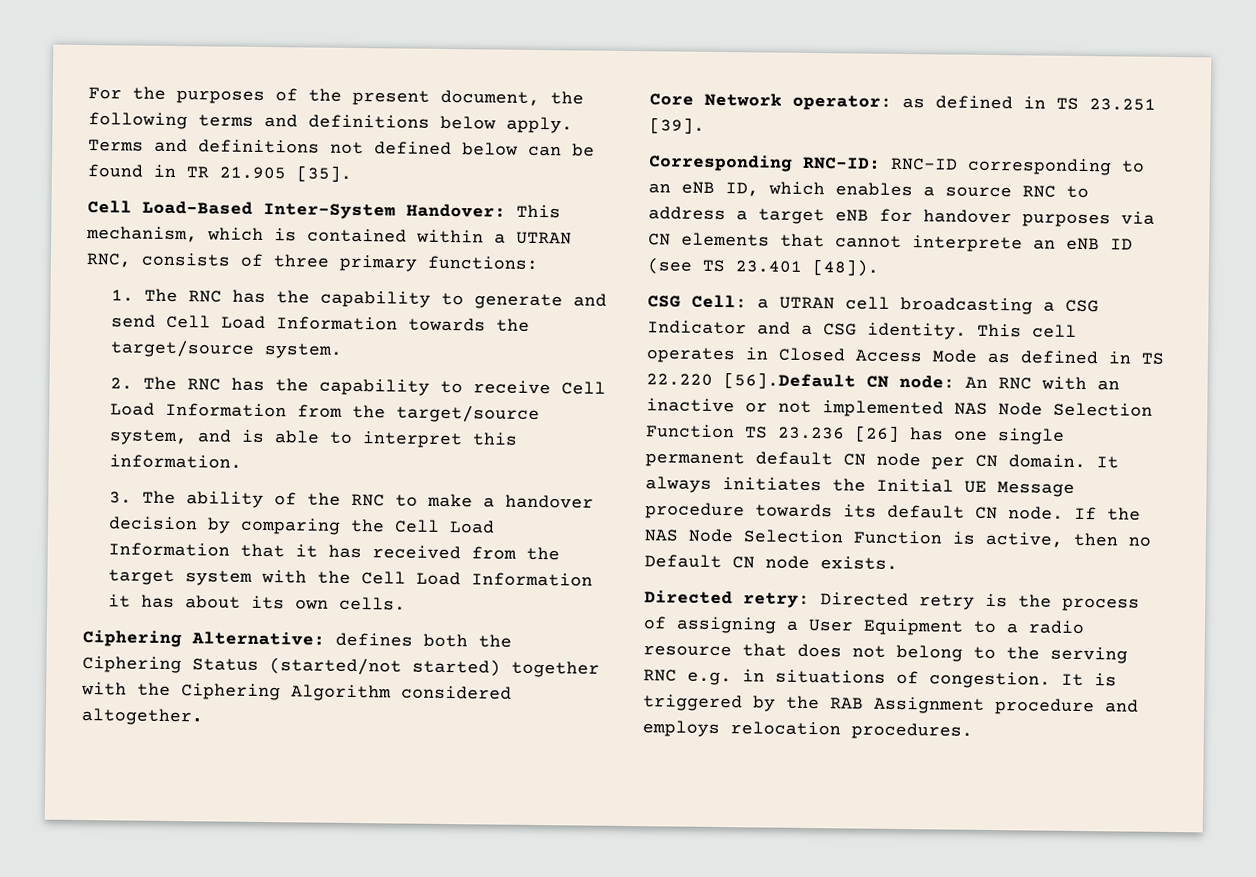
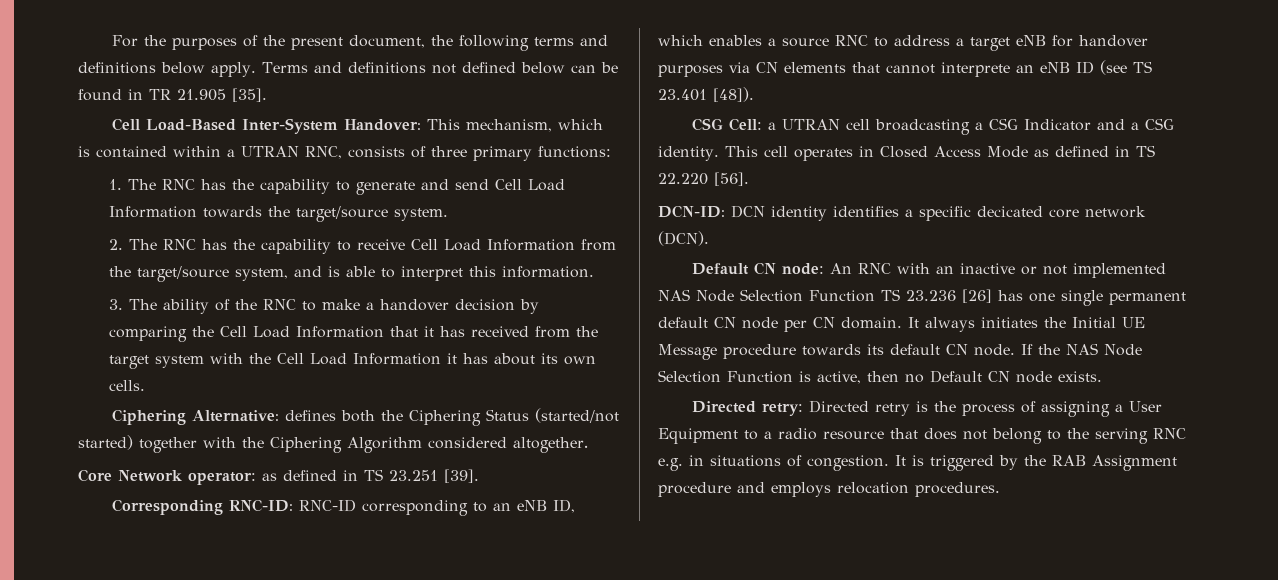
[723,372,856,390] [56].Default -> [714,172,749,186] [658,205,1146,221] [658,231,709,246] [691,263,749,275] [56]. // DCN-ID: DCN identity identifies a specific decicated core network (DCN). // Default

